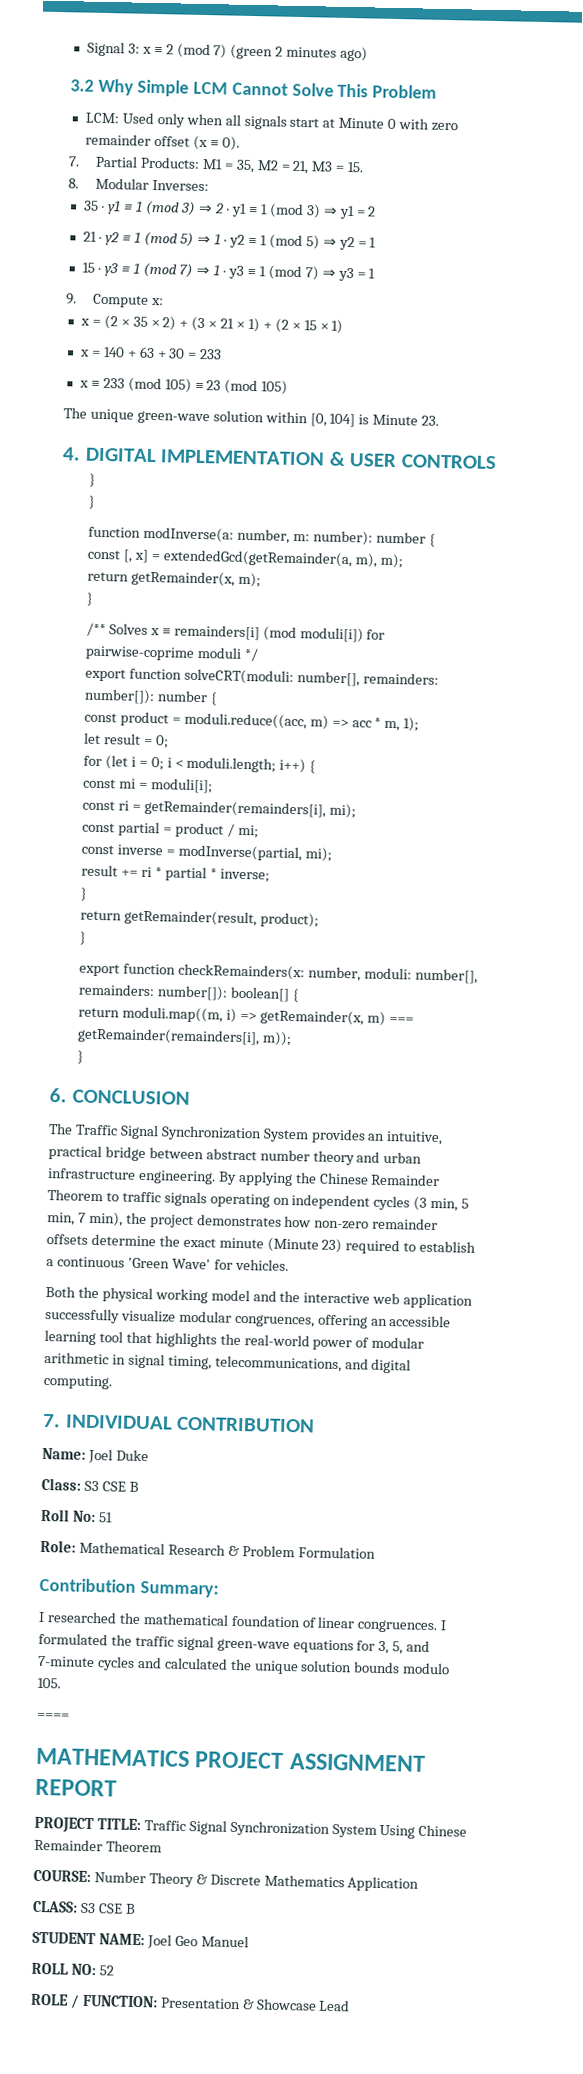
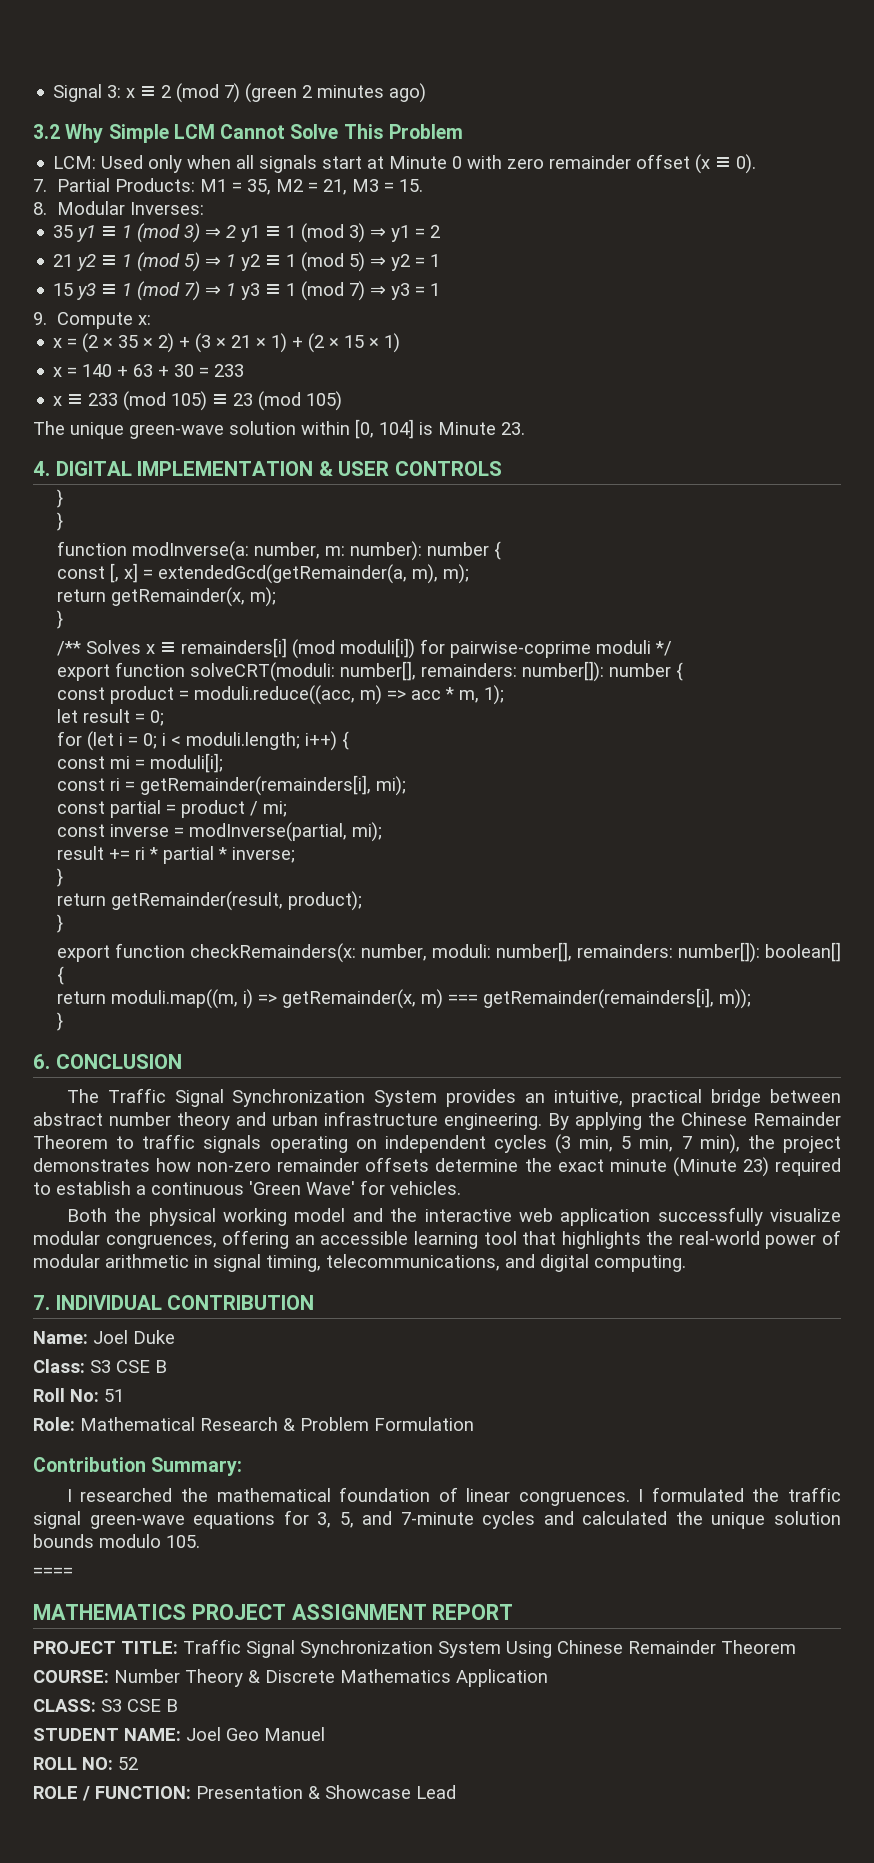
[100,205,105,211] · -> (74, 231) none
[226,208,231,214] · -> (237, 231) none
[98,236,102,242] · -> (74, 260) none
[224,239,228,245] · -> (237, 260) none
[97,267,101,273] · -> (74, 289) none
[223,270,227,276] · -> (237, 289) none

